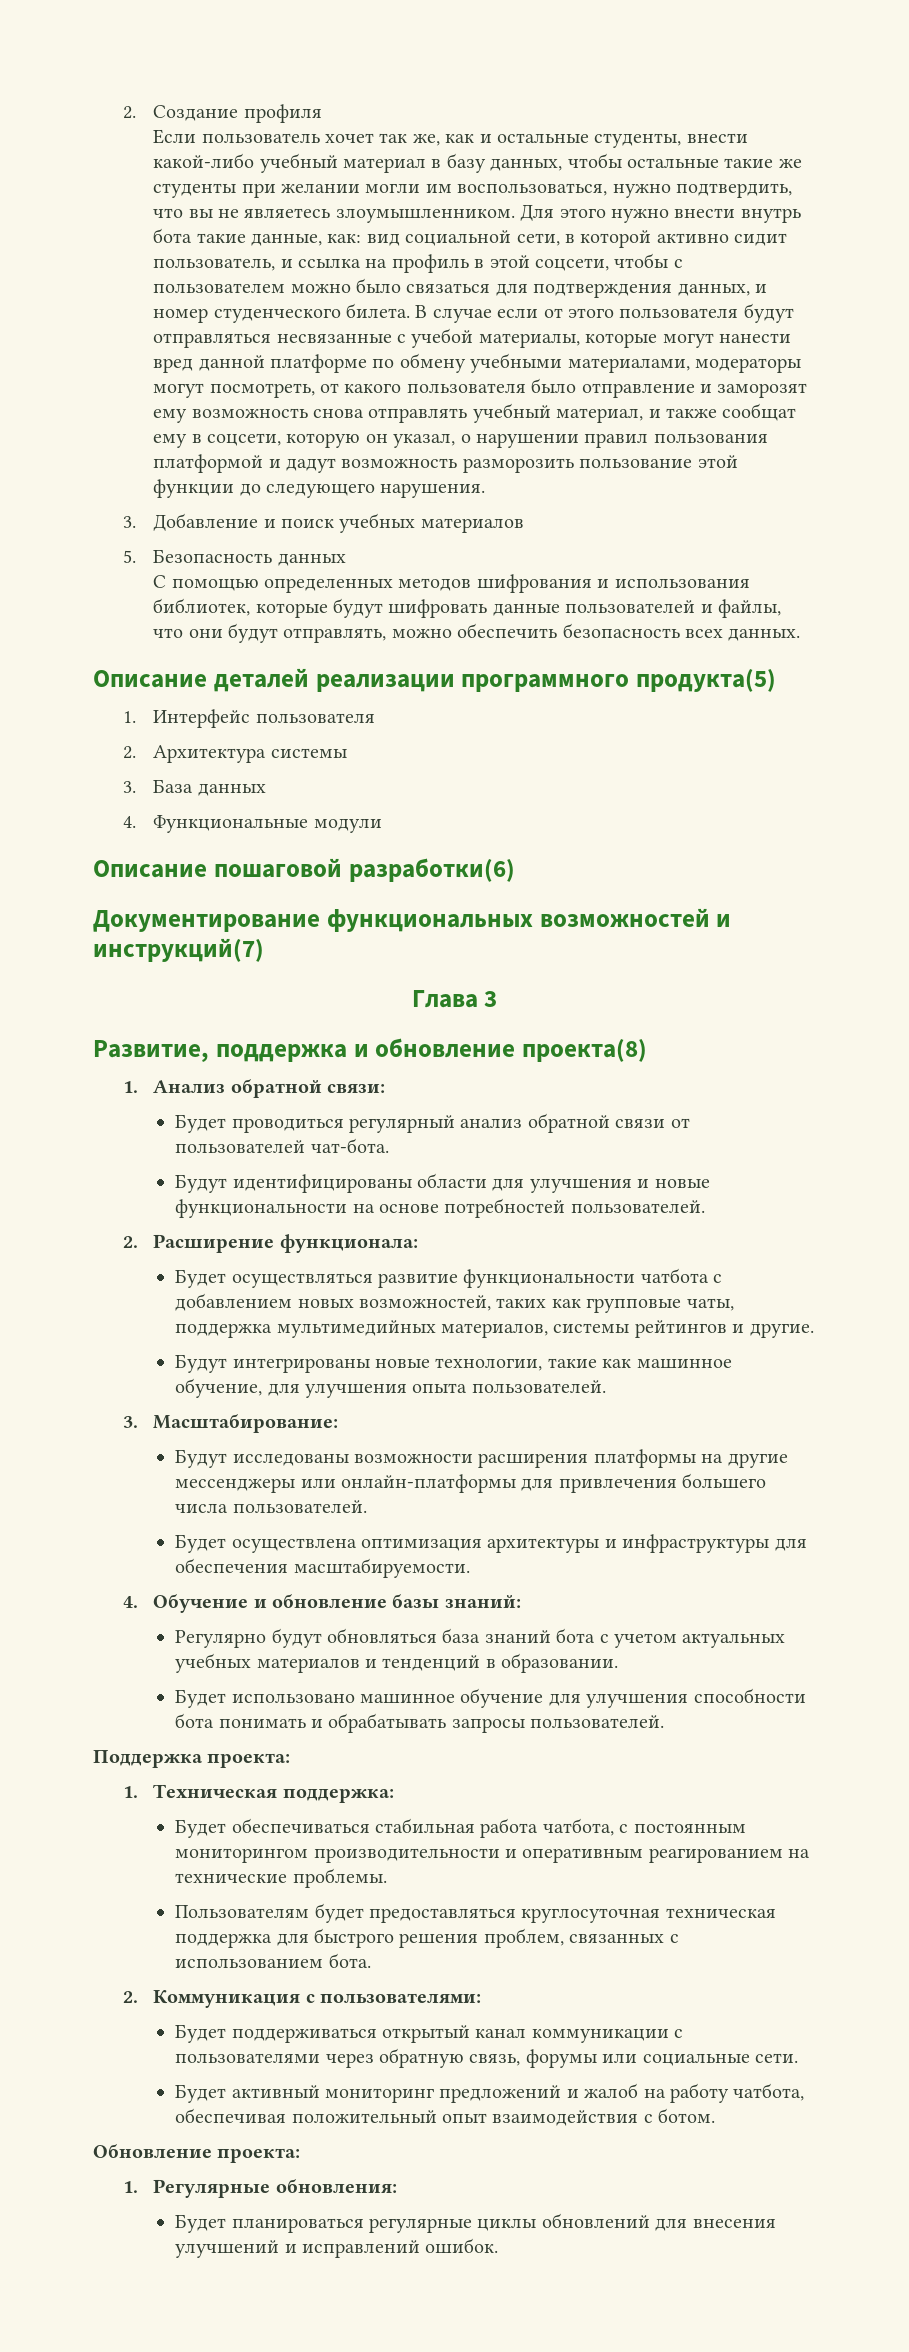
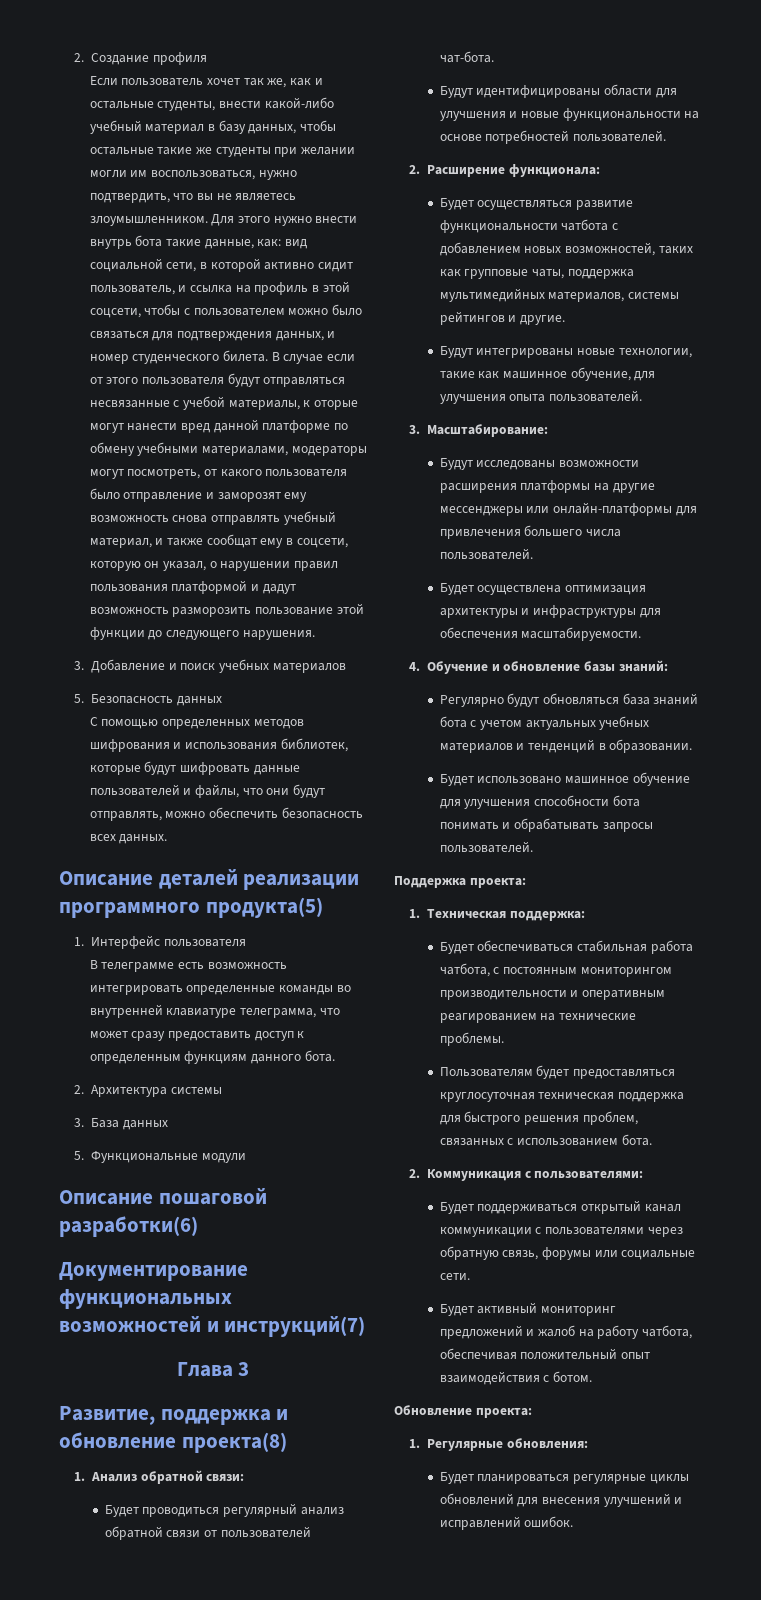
[585,333,658,348] которые -> [303,400,359,410] к оторые
(375, 718) none -> [89,960,287,972] [89,985,351,995] [89,1004,340,1018] [89,1031,305,1041] [89,1050,335,1064] // В телеграмме есть возможность интегрировать определенные команды во внутренней клавиатуре телеграмма, что может сразу предоставить доступ к определенным функциям данного бота.
[123,816,137,828] 4. -> [74,1151,85,1160] 5.

